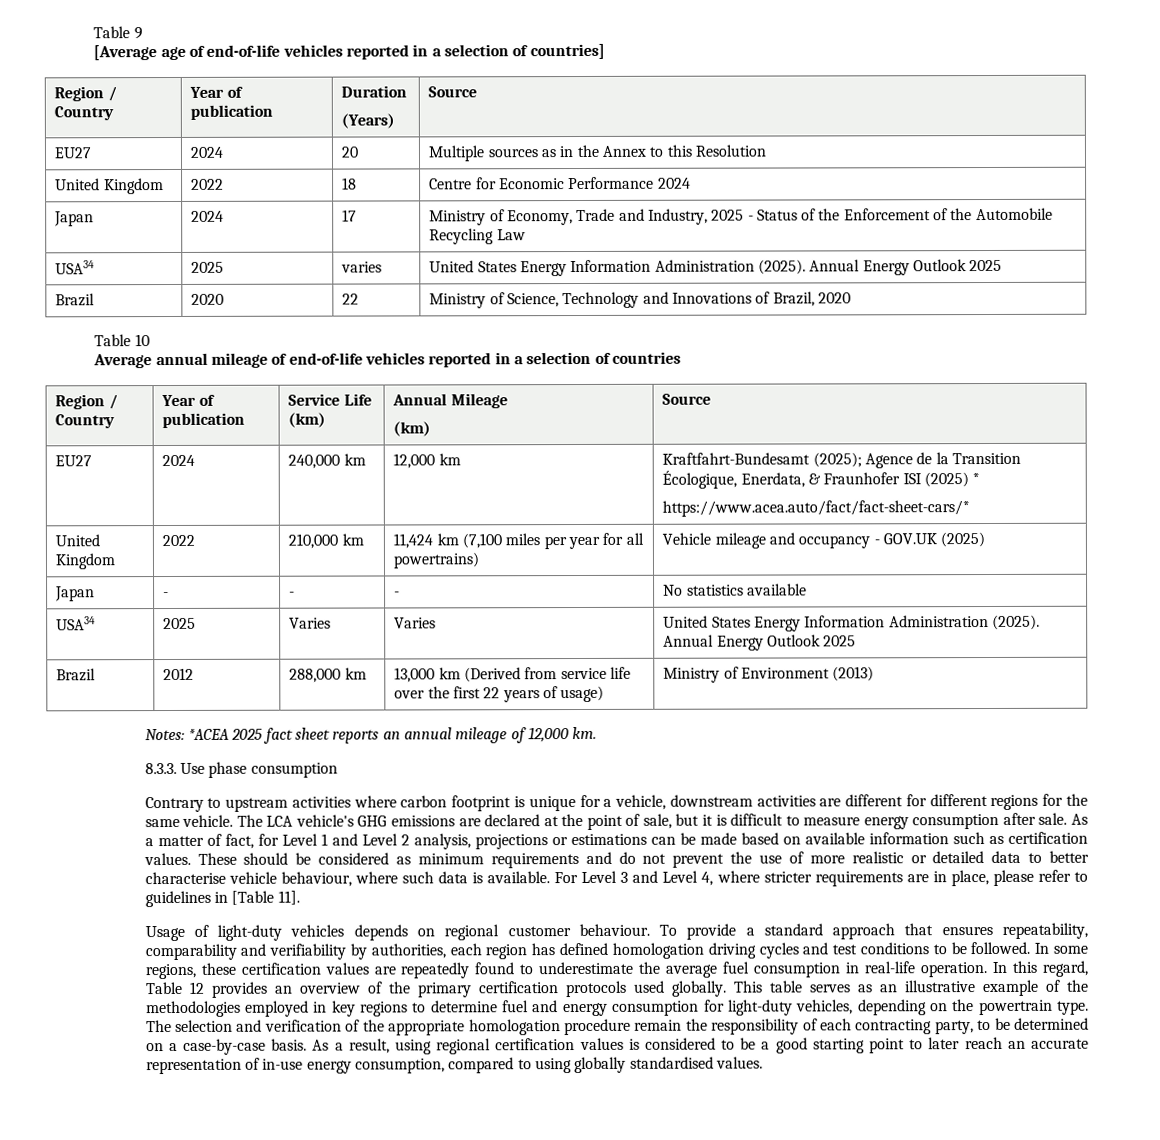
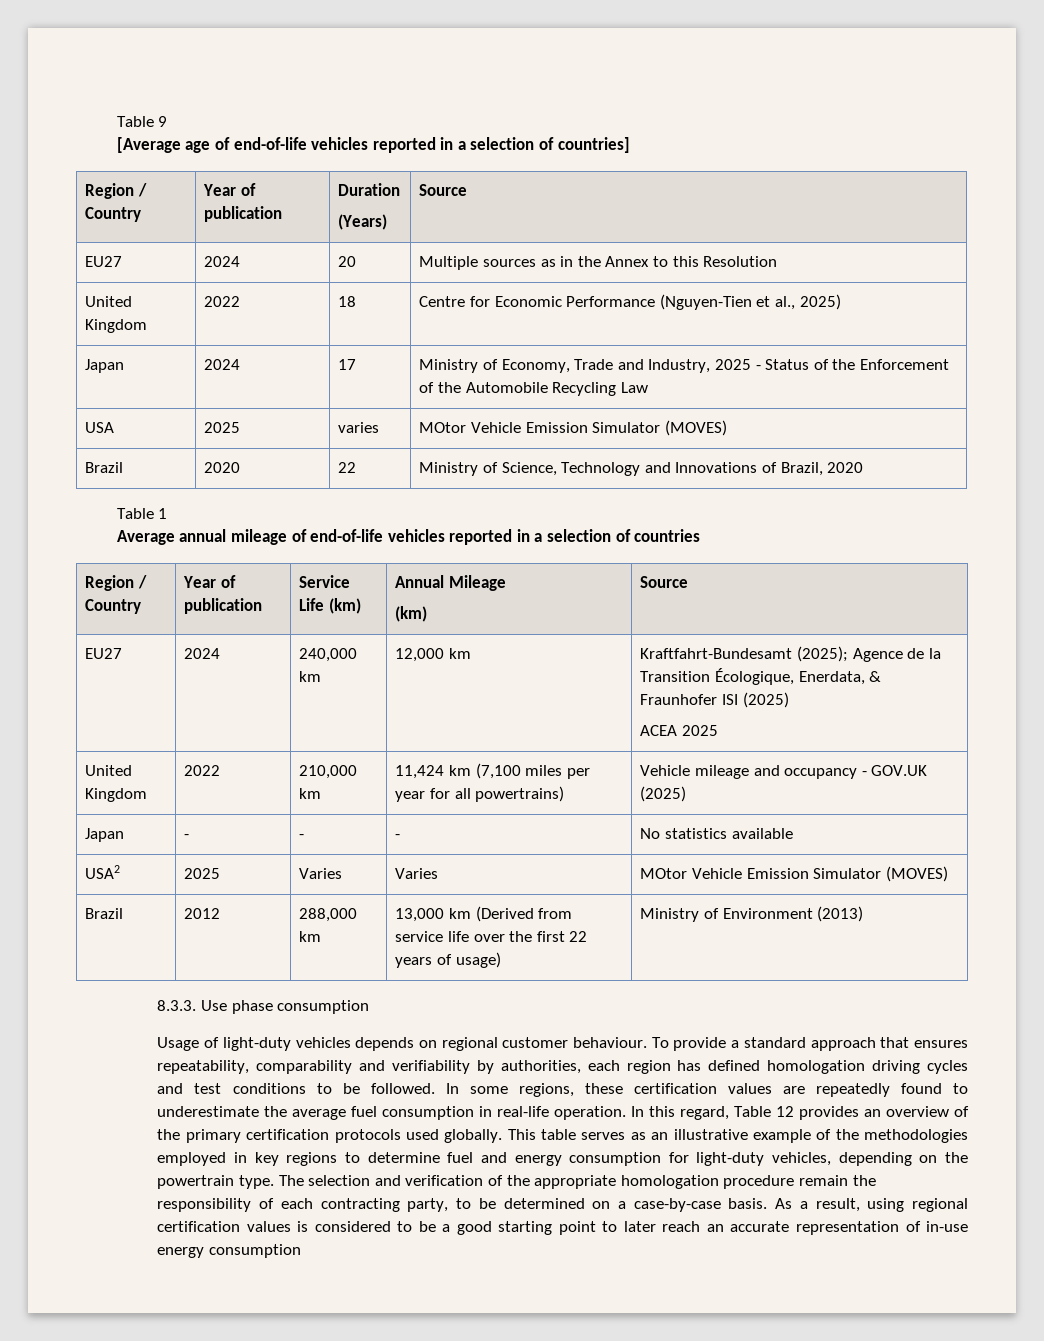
[657,177,691,189] 2024 -> [659,294,841,310] (Nguyen-Tien et al., 2025)
[55,260,96,275] USA34 -> [85,422,115,433] USA
[429,259,1003,277] United States Energy Information Administration (2025). Annual Energy Outlook 2025 -> [419,420,727,436] MOtor Vehicle Emission Simulator (MOVES)
[134,334,150,347] 10 -> [158,508,168,519] 1
[972,473,981,485] [662,500,971,517] * // https://www.acea.auto/fact/fact-sheet-cars/* -> [640,725,718,736] // ACEA 2025
[56,616,97,631] USA34 -> [85,865,121,879] USA2
[663,614,1040,632] [663,634,857,651] United States Energy Information Administration (2025). Annual Energy Outlook 2025 -> [640,866,948,882] MOtor Vehicle Emission Simulator (MOVES)
[144,726,598,744] [144,761,338,778] [144,793,1088,813] [144,812,1089,830] [144,831,1089,850] [143,850,1090,869] [144,869,1088,887] [144,890,300,908] Notes: *ACEA 2025 fact sheet reports an annual mileage of 12,000 km. // 8.3.3. Use phase consumption // Contrary to upstream activities where carbon footprint is unique for a vehicle, downstream activities are different for different regions for the same vehicle. The LCA vehicle's GHG emissions are declared at the point of sale, but it is difficult to measure energy consumption after sale. As a matter of fact, for Level 1 and Level 2 analysis, projections or estimations can be made based on available information such as certification values. These should be considered as minimum requirements and do not prevent the use of more realistic or detailed data to better characterise vehicle behaviour, where such data is available. For Level 3 and Level 4, where stricter requirements are in place, please refer to guidelines in [Table 11]. -> [157,1000,370,1014] 8.3.3. Use phase consumption
[354,1056,763,1074] consumption, compared to using globally standardised values. -> [209,1244,302,1258] consumption

